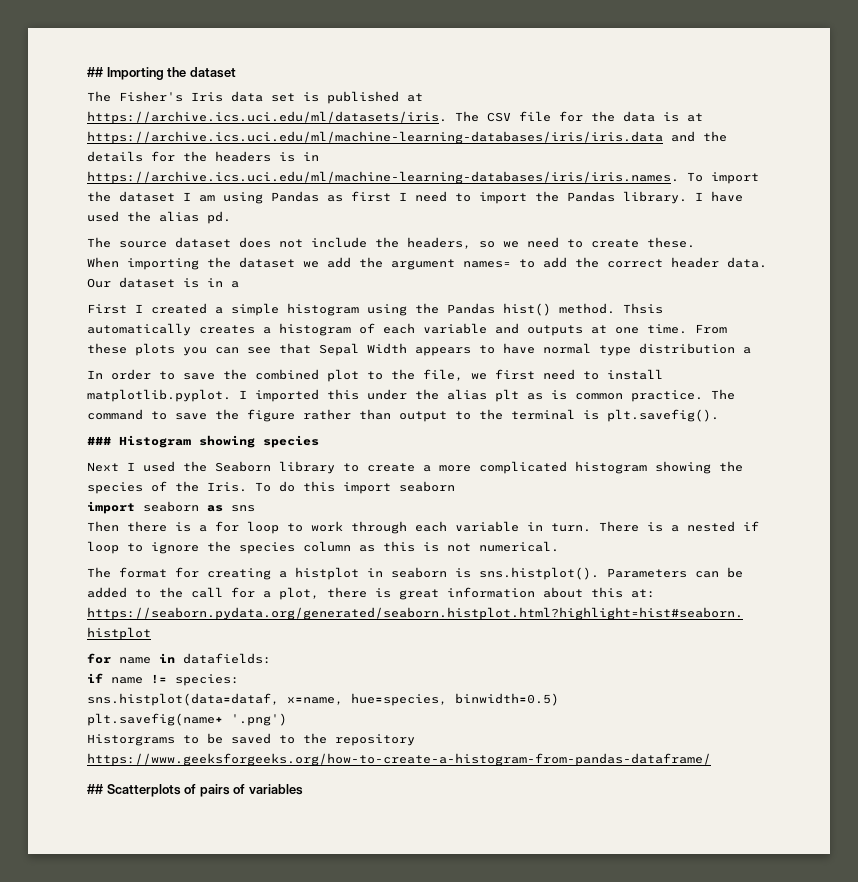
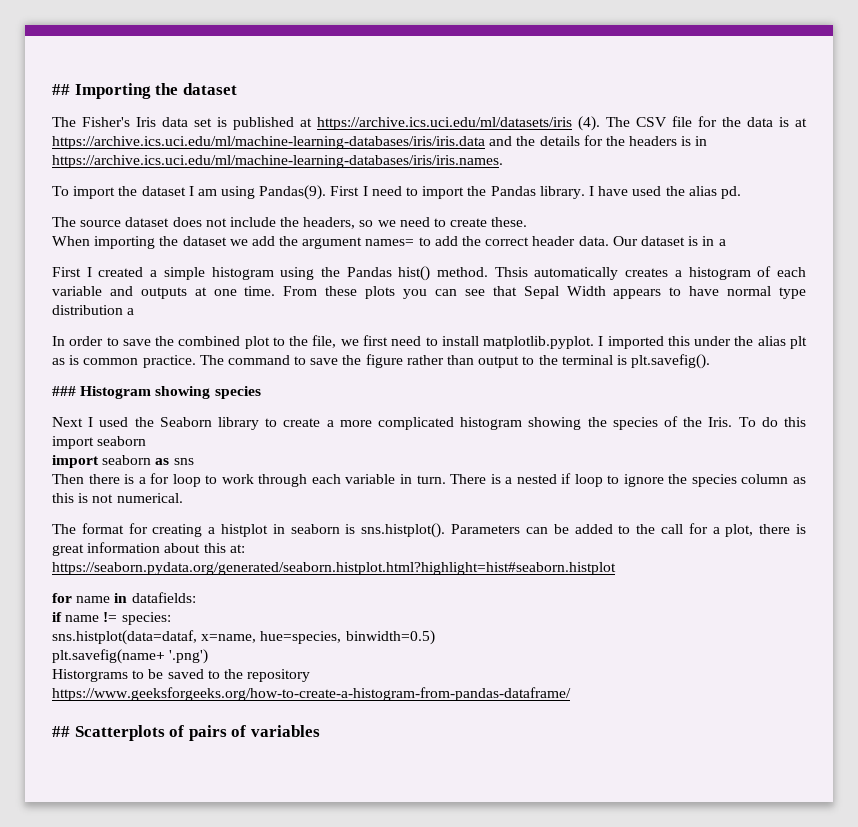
[87,111,447,124] https://archive.ics.uci.edu/ml/datasets/iris. -> [317,116,600,131] https://archive.ics.uci.edu/ml/datasets/iris (4).
(679, 177) none -> (503, 161) //
[271,191,391,202] Pandas as first -> [259,185,360,200] Pandas(9). First

